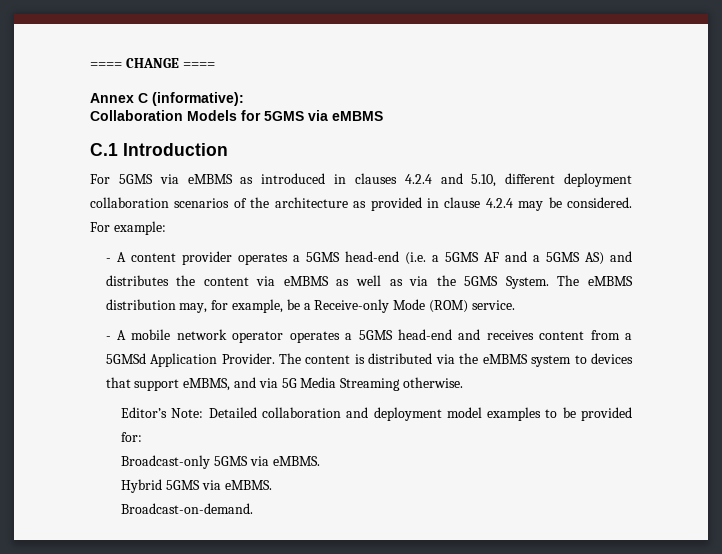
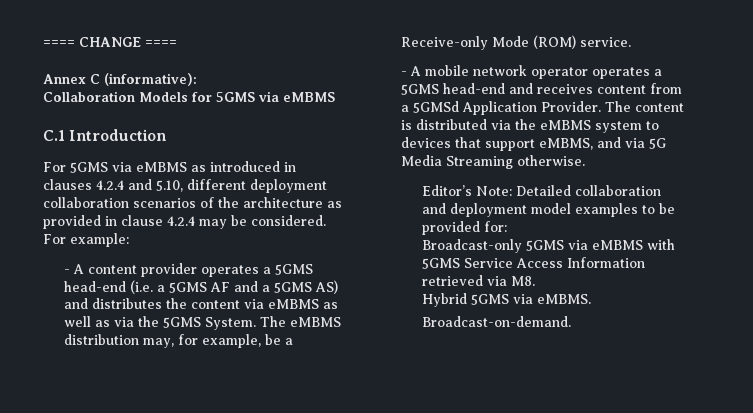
[272,456,320,466] eMBMS. -> [591,239,675,250] [421,257,645,269] [421,275,535,286] eMBMS with 5GMS Service Access Information retrieved via M8.

